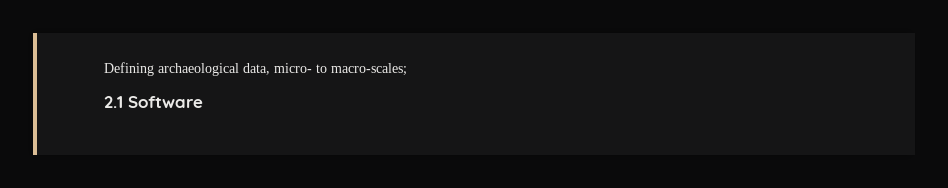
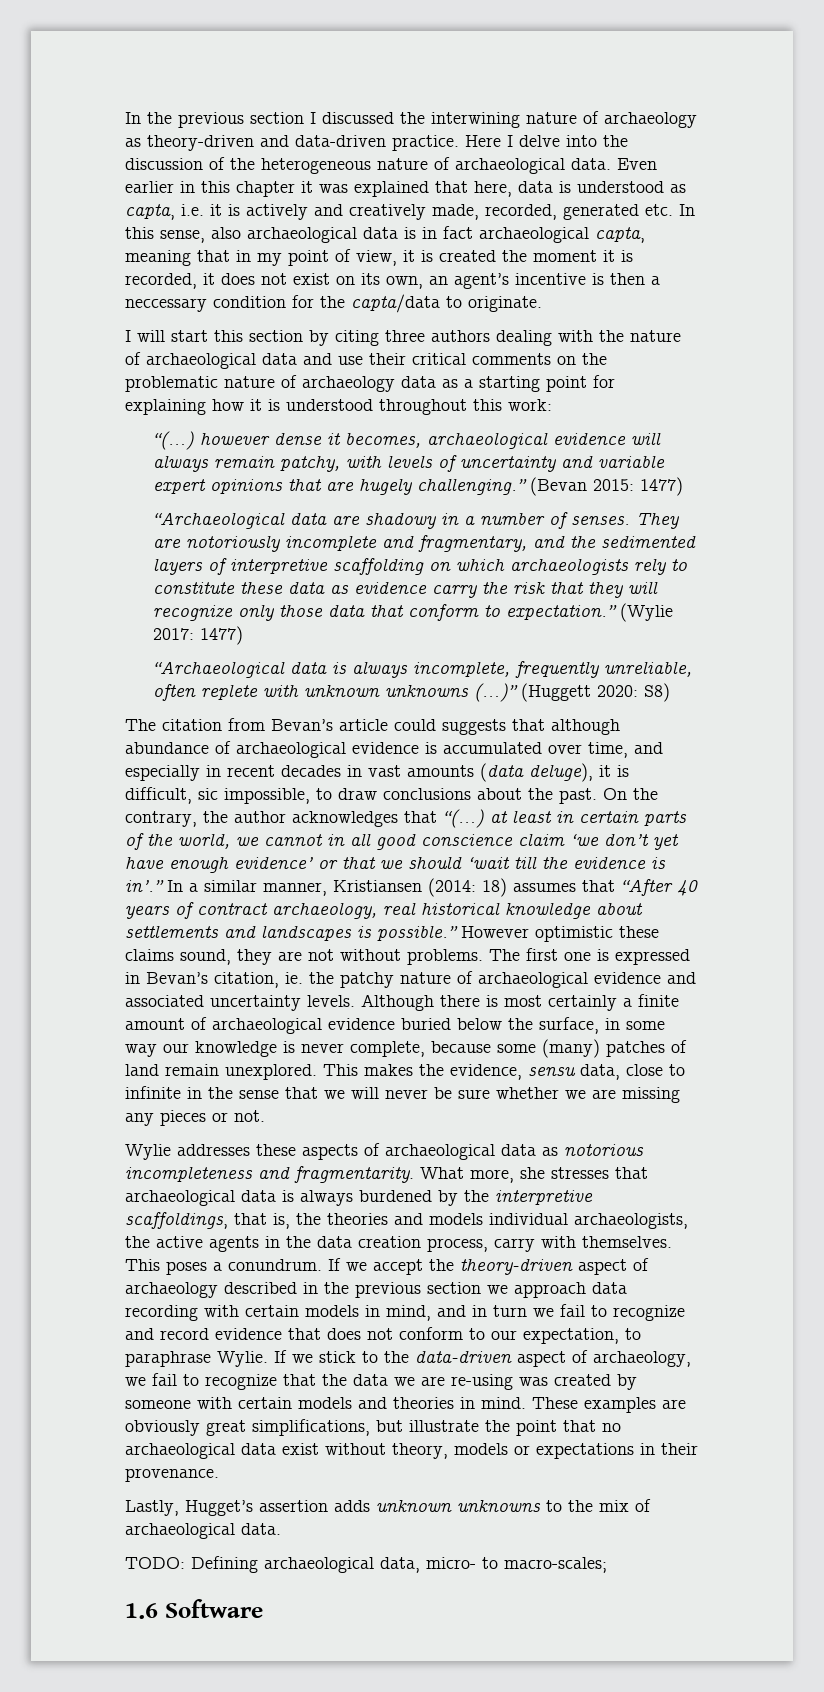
(104, 69) none -> [125,111,697,128] [125,135,628,151] [125,157,657,174] [125,181,686,197] [125,204,695,220] [125,226,645,243] [125,249,633,266] [125,273,660,289] [125,294,542,313] [125,330,681,346] [125,352,607,369] [125,375,615,392] [125,399,552,415] [153,431,662,450] [153,455,666,472] [153,477,684,496] [153,512,680,529] [153,535,697,552] [153,558,688,575] [153,581,659,598] [153,603,674,622] [153,626,244,645] [153,661,693,678] [153,683,671,702] [125,718,620,735] [125,741,663,758] [125,763,629,782] [125,787,658,804] [125,809,687,828] [125,833,679,850] [125,856,666,873] [125,878,698,897] [125,902,643,919] [125,925,659,942] [125,948,690,965] [125,971,696,988] [125,994,679,1011] [125,1017,665,1034] [125,1039,687,1058] [125,1064,685,1080] [125,1086,680,1103] [125,1110,265,1126] [125,1143,644,1160] [125,1166,648,1183] [125,1190,593,1206] [125,1212,688,1229] [125,1236,672,1252] [125,1258,649,1275] [125,1282,627,1298] [125,1304,685,1321] [125,1327,641,1344] [125,1350,691,1367] [125,1373,637,1390] [125,1397,686,1413] [125,1419,621,1436] [125,1443,698,1459] [125,1468,219,1482] [125,1499,651,1516] [125,1523,281,1539] [125,1557,185,1569] In the previous section I discussed the interwining nature of archaeology as theory-driven and data-driven practice. Here I delve into the discussion of the heterogeneous nature of archaeological data. Even earlier in this chapter it was explained that here, data is understood as capta, i.e. it is actively and creatively made, recorded, generated etc. In this sense, also archaeological data is in fact archaeological capta, meaning that in my point of view, it is created the moment it is recorded, it does not exist on its own, an agent’s incentive is then a neccessary condition for the capta/data to originate. // I will start this section by citing three authors dealing with the nature of archaeological data and use their critical comments on the problematic nature of archaeology data as a starting point for explaining how it is understood throughout this work: // “(…) however dense it becomes, archaeological evidence will always remain patchy, with levels of uncertainty and variable expert opinions that are hugely challenging.” (Bevan 2015: 1477) // “Archaeological data are shadowy in a number of senses. They are notoriously incomplete and fragmentary, and the sedimented layers of interpretive scaffolding on which archaeologists rely to constitute these data as evidence carry the risk that they will recognize only those data that conform to expectation.” (Wylie 2017: 1477) // “Archaeological data is always incomplete, frequently unreliable, often replete with unknown unknowns (…)” (Huggett 2020: S8) // The citation from Bevan’s article could suggests that although abundance of archaeological evidence is accumulated over time, and especially in recent decades in vast amounts (data deluge), it is difficult, sic impossible, to draw conclusions about the past. On the contrary, the author acknowledges that “(…) at least in certain parts of the world, we cannot in all good conscience claim ‘we don’t yet have enough evidence’ or that we should ‘wait till the evidence is in’.” In a similar manner, Kristiansen (2014: 18) assumes that “After 40 years of contract archaeology, real historical knowledge about settlements and landscapes is possible.” However optimistic these claims sound, they are not without problems. The first one is expressed in Bevan’s citation, ie. the patchy nature of archaeological evidence and associated uncertainty levels. Although there is most certainly a finite amount of archaeological evidence buried below the surface, in some way our knowledge is never complete, because some (many) patches of land remain unexplored. This makes the evidence, sensu data, close to infinite in the sense that we will never be sure whether we are missing any pieces or not. // Wylie addresses these aspects of archaeological data as notorious incompleteness and fragmentarity. What more, she stresses that archaeological data is always burdened by the interpretive scaffoldings, that is, the theories and models individual archaeologists, the active agents in the data creation process, carry with themselves. This poses a conundrum. If we accept the theory-driven aspect of archaeology described in the previous section we approach data recording with certain models in mind, and in turn we fail to recognize and record evidence that does not conform to our expectation, to paraphrase Wylie. If we stick to the data-driven aspect of archaeology, we fail to recognize that the data we are re-using was created by someone with certain models and theories in mind. These examples are obviously great simplifications, but illustrate the point that no archaeological data exist without theory, models or expectations in their provenance. // Lastly, Hugget’s assertion adds unknown unknowns to the mix of archaeological data. // TODO:
[104,96,123,108] 2.1 -> [125,1603,158,1619] 1.6

